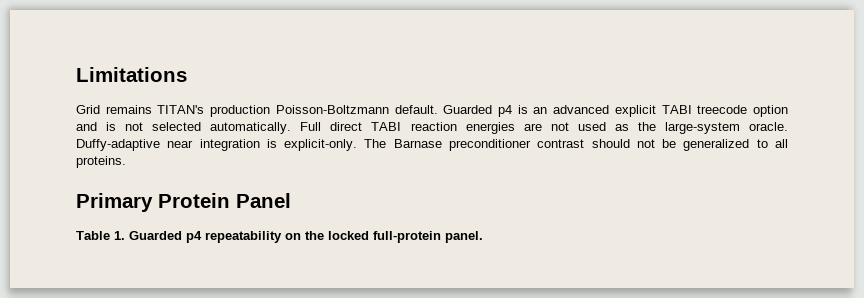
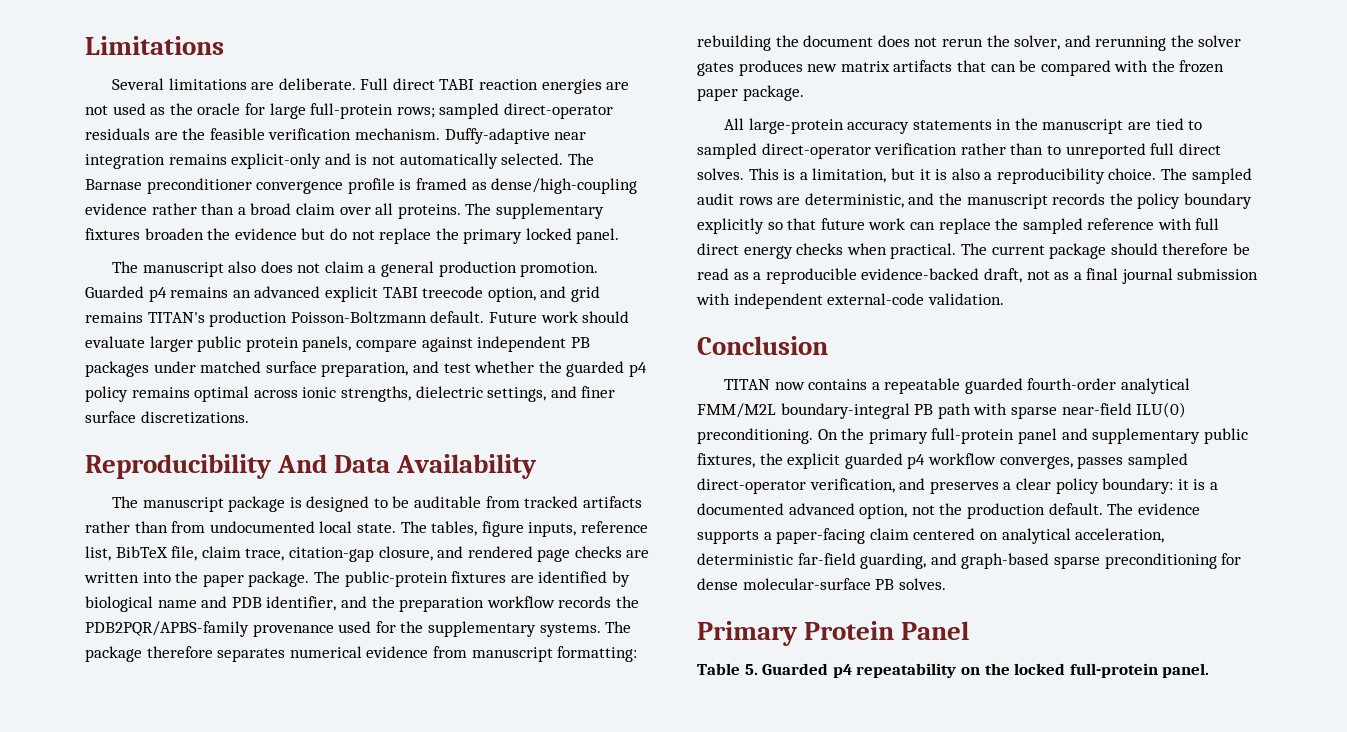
[76,105,788,117] [76,122,292,134] Grid remains TITAN's production Poisson-Boltzmann default. Guarded p4 is an advanced explicit TABI treecode option and is not selected automatically. -> [111,78,356,90] Several limitations are deliberate.
[664,122,788,134] [76,139,789,151] [76,156,126,168] large-system oracle. Duffy-adaptive near integration is explicit-only. The Barnase preconditioner contrast should not be generalized to all proteins. -> [197,103,613,119] [85,128,587,144] [85,153,594,169] [85,178,638,194] [85,203,604,219] [85,228,620,244] [111,261,599,277] [85,286,600,302] [85,311,630,327] [85,336,590,352] [85,361,647,377] [85,386,616,402] [85,411,249,424] [85,454,538,479] [111,496,642,512] [85,521,648,537] [85,546,650,562] [84,571,630,587] [85,596,639,612] [85,621,632,637] [85,646,638,662] [697,35,1242,51] [697,60,1225,76] [697,85,804,101] [723,118,1203,134] [697,143,1221,159] [697,168,1252,184] [697,193,1252,209] [697,218,1220,234] [697,243,1250,259] [697,268,1259,284] [696,293,1004,309] [697,336,828,355] [723,378,1191,394] [697,402,1187,419] [697,428,1248,444] [697,453,1188,469] [697,478,1218,494] [697,503,1200,519] [697,528,1165,544] [697,553,1242,569] [697,578,946,590] oracle for large full-protein rows; sampled direct-operator residuals are the feasible verification mechanism. Duffy-adaptive near integration remains explicit-only and is not automatically selected. The Barnase preconditioner convergence profile is framed as dense/high-coupling evidence rather than a broad claim over all proteins. The supplementary fixtures broaden the evidence but do not replace the primary locked panel. // The manuscript also does not claim a general production promotion. Guarded p4 remains an advanced explicit TABI treecode option, and grid remains TITAN's production Poisson-Boltzmann default. Future work should evaluate larger public protein panels, compare against independent PB packages under matched surface preparation, and test whether the guarded p4 policy remains optimal across ionic strengths, dielectric settings, and finer surface discretizations. // Reproducibility And Data Availability // The manuscript package is designed to be auditable from tracked artifacts rather than from undocumented local state. The tables, figure inputs, reference list, BibTeX file, claim trace, citation-gap closure, and rendered page checks are written into the paper package. The public-protein fixtures are identified by biological name and PDB identifier, and the preparation workflow records the PDB2PQR/APBS-family provenance used for the supplementary systems. The package therefore separates numerical evidence from manuscript formatting: rebuilding the document does not rerun the solver, and rerunning the solver gates produces new matrix artifacts that can be compared with the frozen paper package. // All large-protein accuracy statements in the manuscript are tied to sampled direct-operator verification rather than to unreported full direct solves. This is a limitation, but it is also a reproducibility choice. The sampled audit rows are deterministic, and the manuscript records the policy boundary explicitly so that future work can replace the sampled reference with full direct energy checks when practical. The current package should therefore be read as a reproducible evidence-backed draft, not as a final journal submission with independent external-code validation. // Conclusion // TITAN now contains a repeatable guarded fourth-order analytical FMM/M2L boundary-integral PB path with sparse near-field ILU(0) preconditioning. On the primary full-protein panel and supplementary public fixtures, the explicit guarded p4 workflow converges, passes sampled direct-operator verification, and preserves a clear policy boundary: it is a documented advanced option, not the production default. The evidence supports a paper-facing claim centered on analytical acceleration, deterministic far-field guarding, and graph-based sparse preconditioning for dense molecular-surface PB solves.
[114,231,125,240] 1. -> [744,664,758,675] 5.

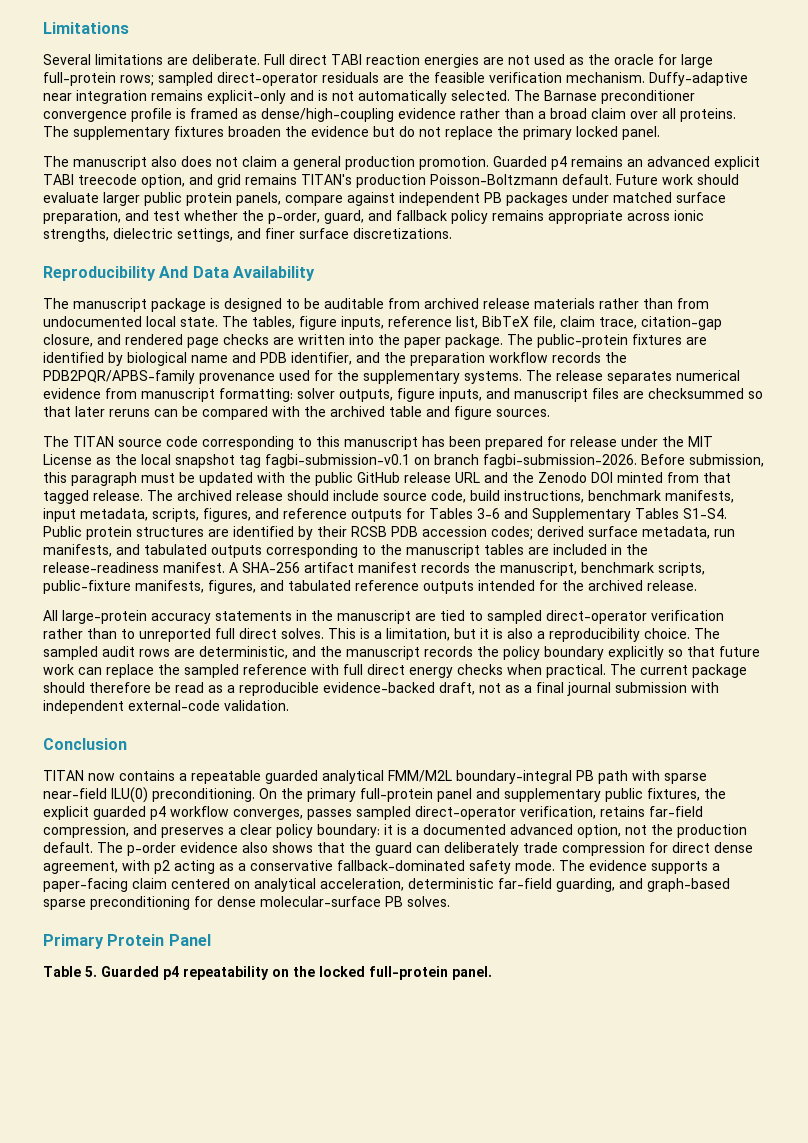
[566,361,647,377] guarded p4 -> [268,210,447,224] p-order, guard, and fallback
[194,386,250,402] optimal -> [548,210,623,224] appropriate
[524,496,642,508] tracked artifacts -> [424,298,595,309] archived release materials
[85,646,213,662] package therefore -> [556,370,603,381] release
[697,35,1242,51] [697,60,986,76] rebuilding the document does not rerun the solver, and rerunning the solver gates produces new matrix artifacts that -> [297,388,763,402] [43,406,150,417] solver outputs, figure inputs, and manuscript files are checksummed so that later reruns
[1179,60,1225,73] [697,85,804,101] frozen paper package. -> [330,406,550,420] [43,436,713,450] [43,454,764,468] [43,472,731,486] [43,490,734,504] [43,508,727,522] [43,526,735,540] [43,544,648,558] [43,562,705,576] [43,580,697,594] archived table and figure sources. // The TITAN source code corresponding to this manuscript has been prepared for release under the MIT License as the local snapshot tag fagbi-submission-v0.1 on branch fagbi-submission-2026. Before submission, this paragraph must be updated with the public GitHub release URL and the Zenodo DOI minted from that tagged release. The archived release should include source code, build instructions, benchmark manifests, input metadata, scripts, figures, and reference outputs for Tables 3-6 and Supplementary Tables S1-S4. Public protein structures are identified by their RCSB PDB accession codes; derived surface metadata, run manifests, and tabulated outputs corresponding to the manuscript tables are included in the release-readiness manifest. A SHA-256 artifact manifest records the manuscript, benchmark scripts, public-fixture manifests, figures, and tabulated reference outputs intended for the archived release.
[1027,378,1117,390] fourth-order -> (318, 777) none
(895, 485) none -> [600,806,703,817] [43,824,129,838] retains far-field compression,
(1134, 509) none -> [127,842,753,856] [43,860,585,874] p-order evidence also shows that the guard can deliberately trade compression for direct dense agreement, with p2 acting as a conservative fallback-dominated safety mode. The

